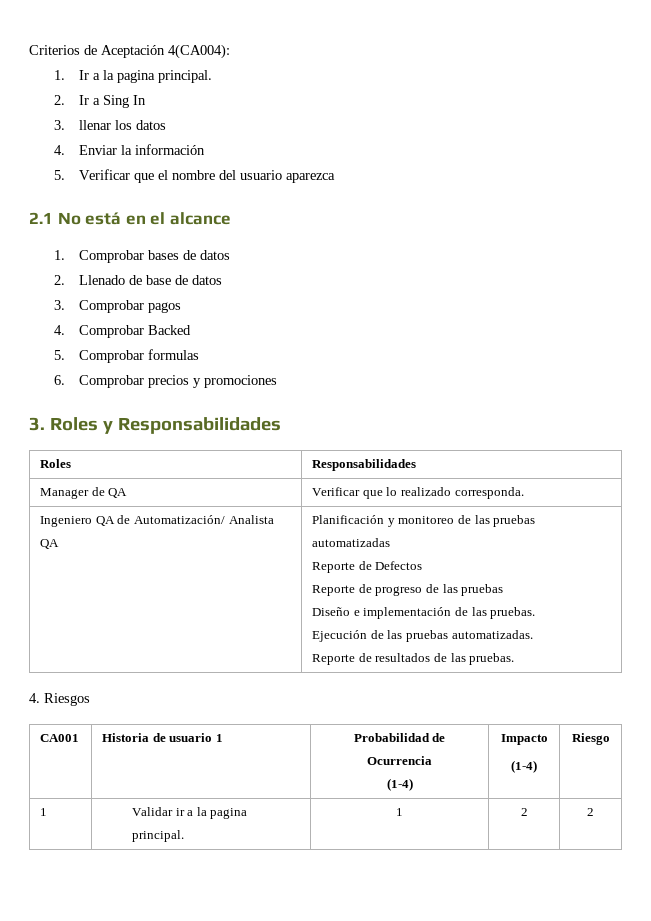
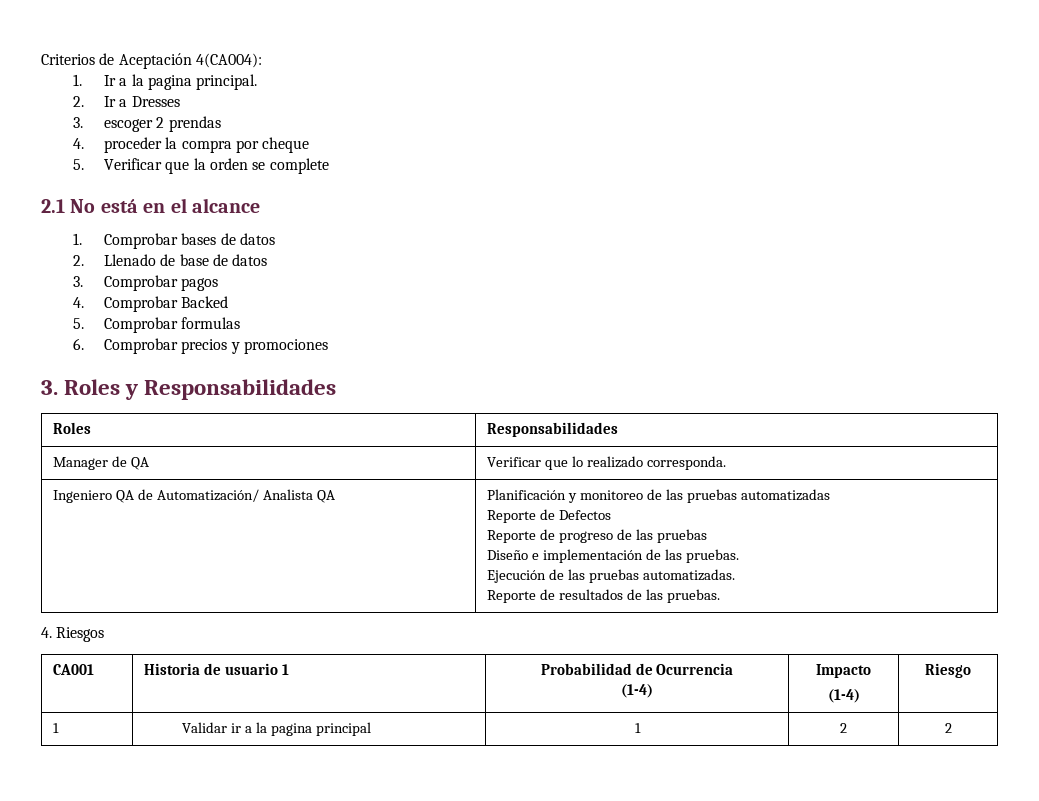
[102,95,146,108] [53,120,166,130] [53,144,205,155] [53,169,335,183] Sing In // 3. llenar los datos // 4. Enviar la información // 5. Verificar que el nombre del usuario aparezca -> [131,96,180,107] [72,116,221,132] [72,137,310,153] [72,158,329,174] Dresses // 3. escoger 2 prendas // 4. proceder la compra por cheque // 5. Verificar que la orden se complete
[132,830,185,842] principal. -> [315,722,371,736] principal

